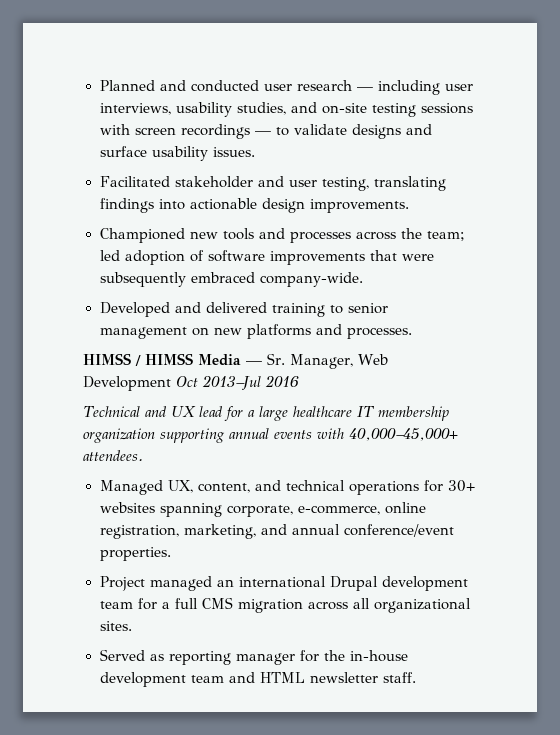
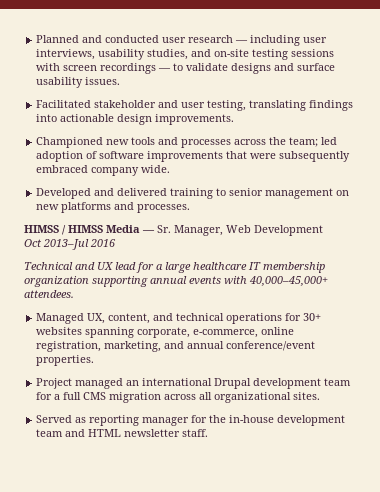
[259,272,363,287] company-wide. -> [91,165,171,176] company wide.
(171, 383) none -> (323, 230) //

